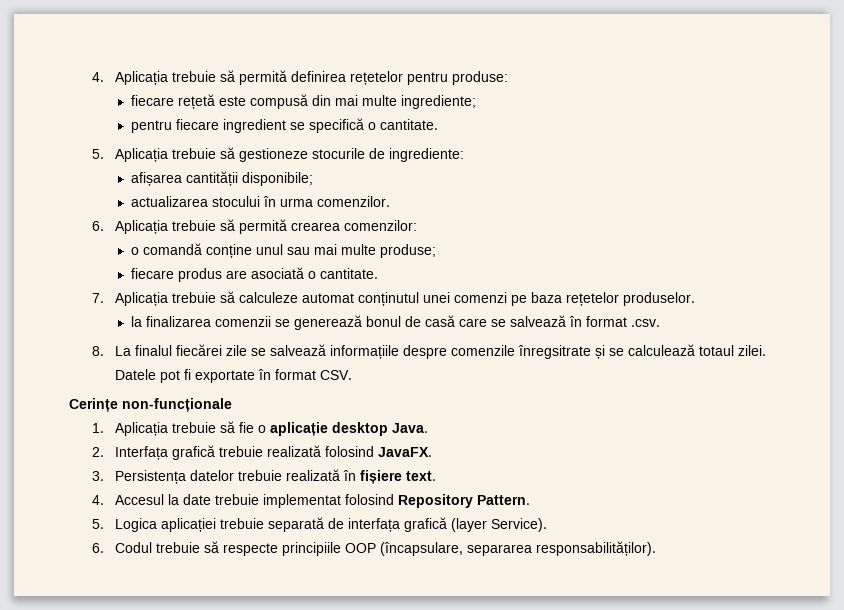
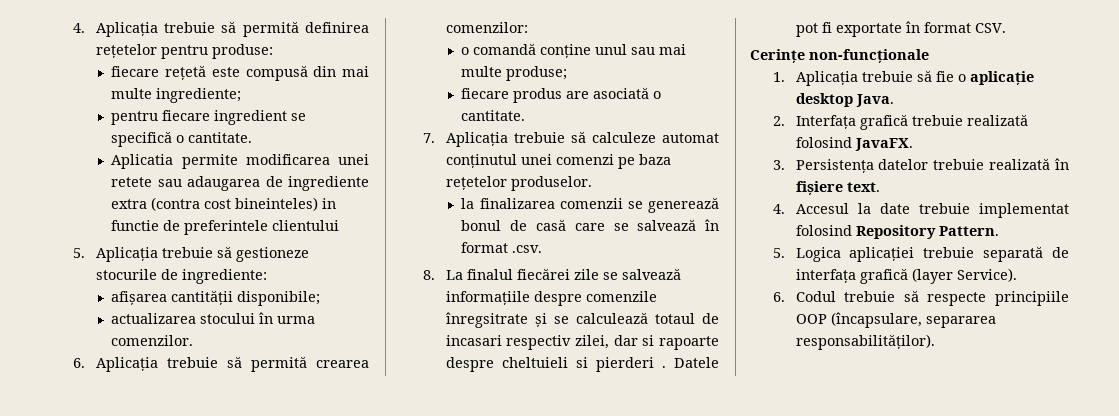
(438, 124) none -> [111,154,369,169] [111,176,369,191] [111,197,337,211] [111,220,340,235] // Aplicatia permite modificarea unei retete sau adaugarea de ingrediente extra (contra cost bineinteles) in functie de preferintele clientului
[738,345,767,356] zilei. -> [702,313,719,324] [445,335,719,350] [445,357,666,372] de incasari respectiv zilei, dar si rapoarte despre cheltuieli si pierderi .

